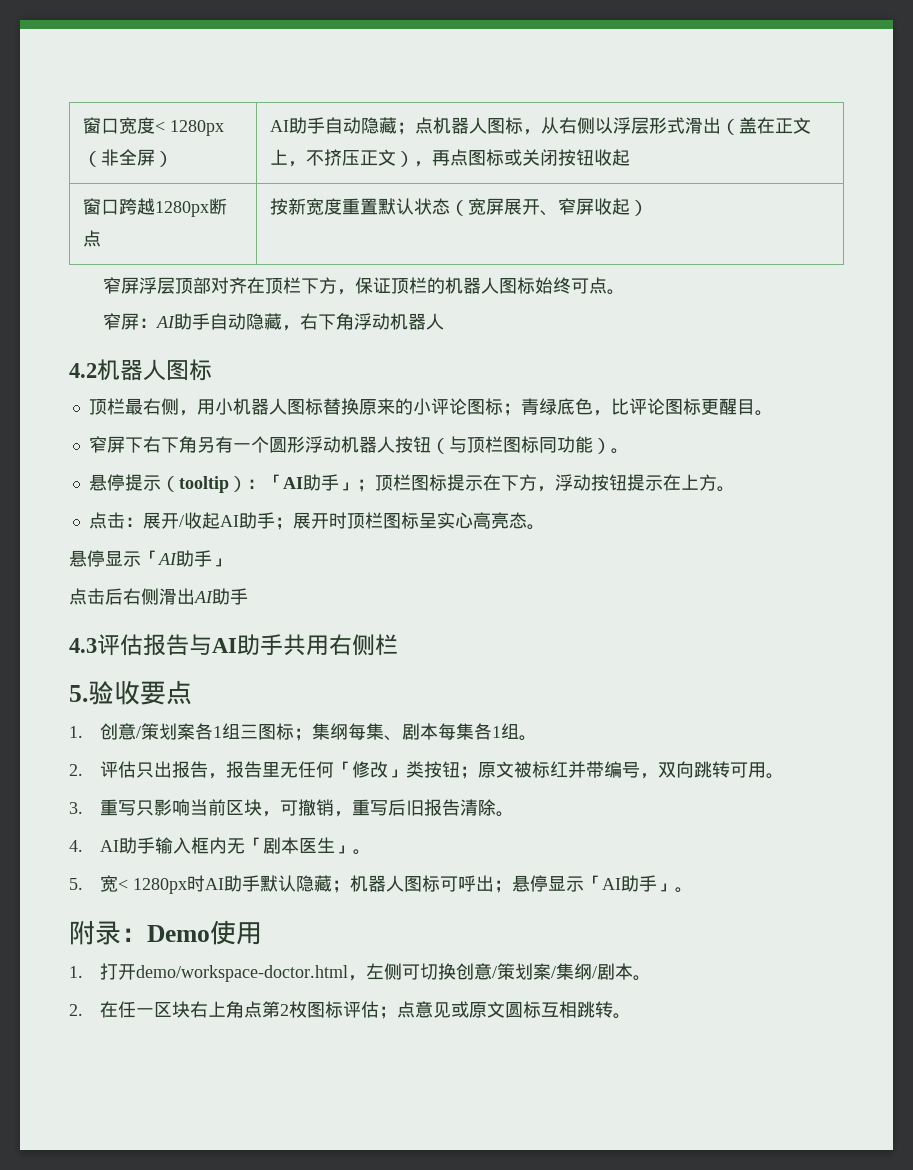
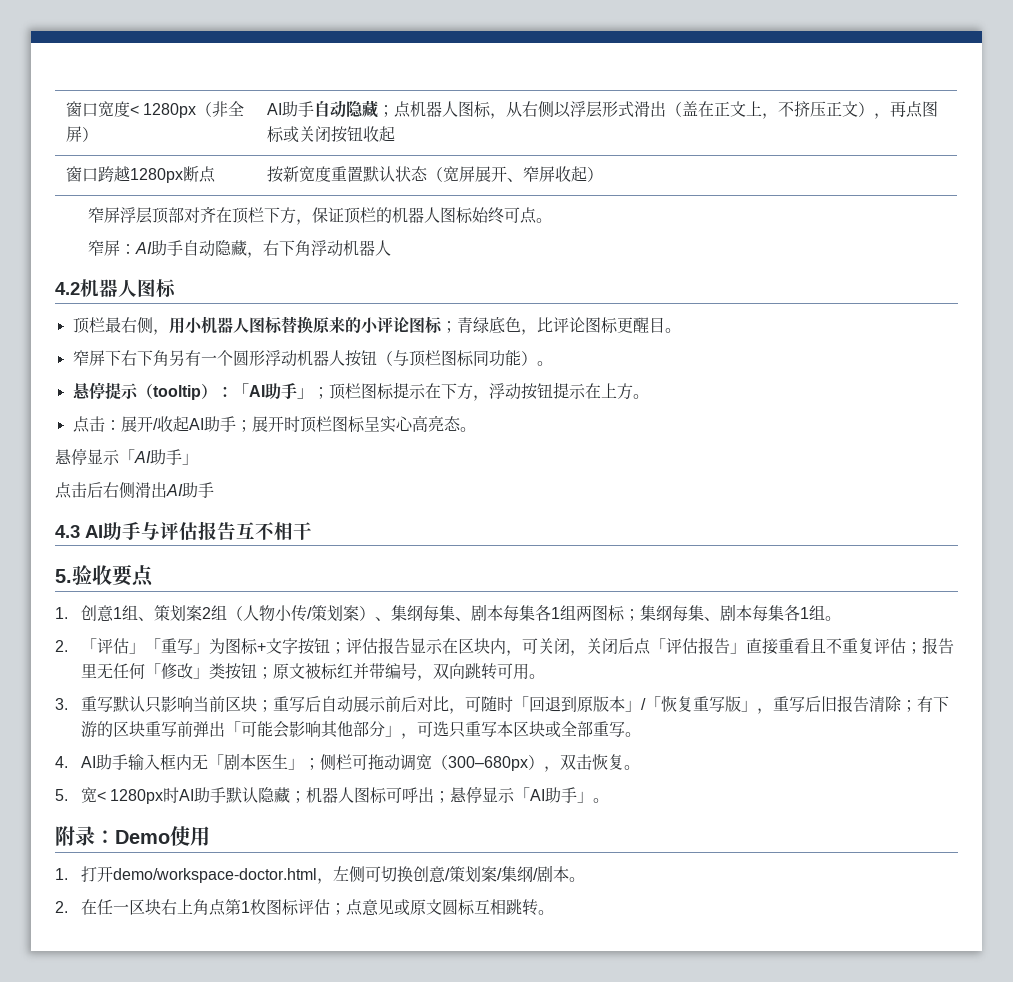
[97,634,398,656] 评估报告与AI助手共用右侧栏 -> [85,521,312,541] AI助手与评估报告互不相干
[136,723,259,740] /策划案各1组三 -> [112,604,592,622] 1组、策划案2组（人物小传/策划案）、集纲每集、剧本每集各1组两
[100,761,227,779] 评估只出报告， -> [80,637,922,656] 「评估」「重写」为图标+文字按钮；评估报告显示在区块内，可关闭，关闭后点「评估报告」直接重看且不重复评估；
(137, 808) none -> [112,696,145,712] 默认
[262,799,335,817] ，可撤销 -> [256,696,757,714] ；重写后自动展示前后对比，可随时「回退到原版本」/「恢复重写版」
(497, 807) none -> [900,696,949,712] [80,721,625,739] ；有下游的区块重写前弹出「可能会影响其他部分」，可选只重写本区块或全部重写
(354, 849) none -> [303,754,624,772] ；侧栏可拖动调宽（300–680px），双击恢复
[280,1004,290,1016] 2 -> [240,901,250,913] 1

